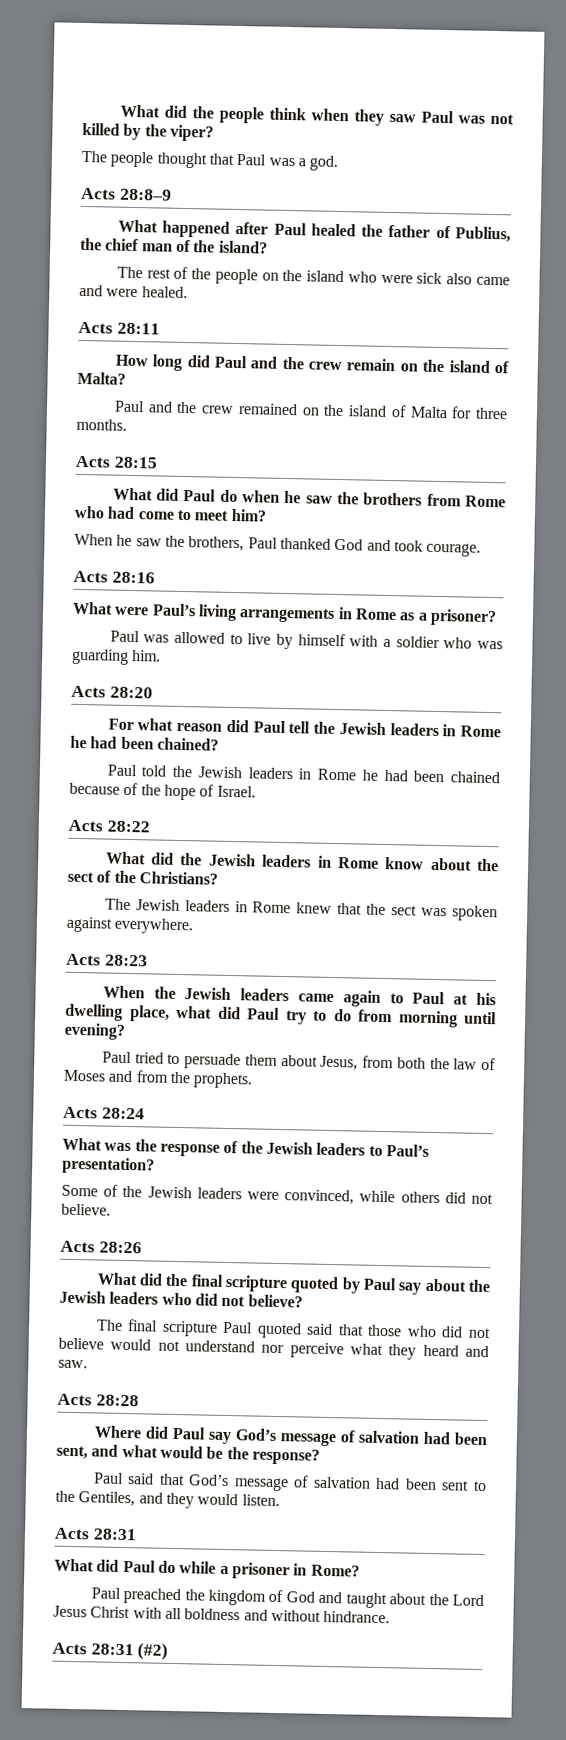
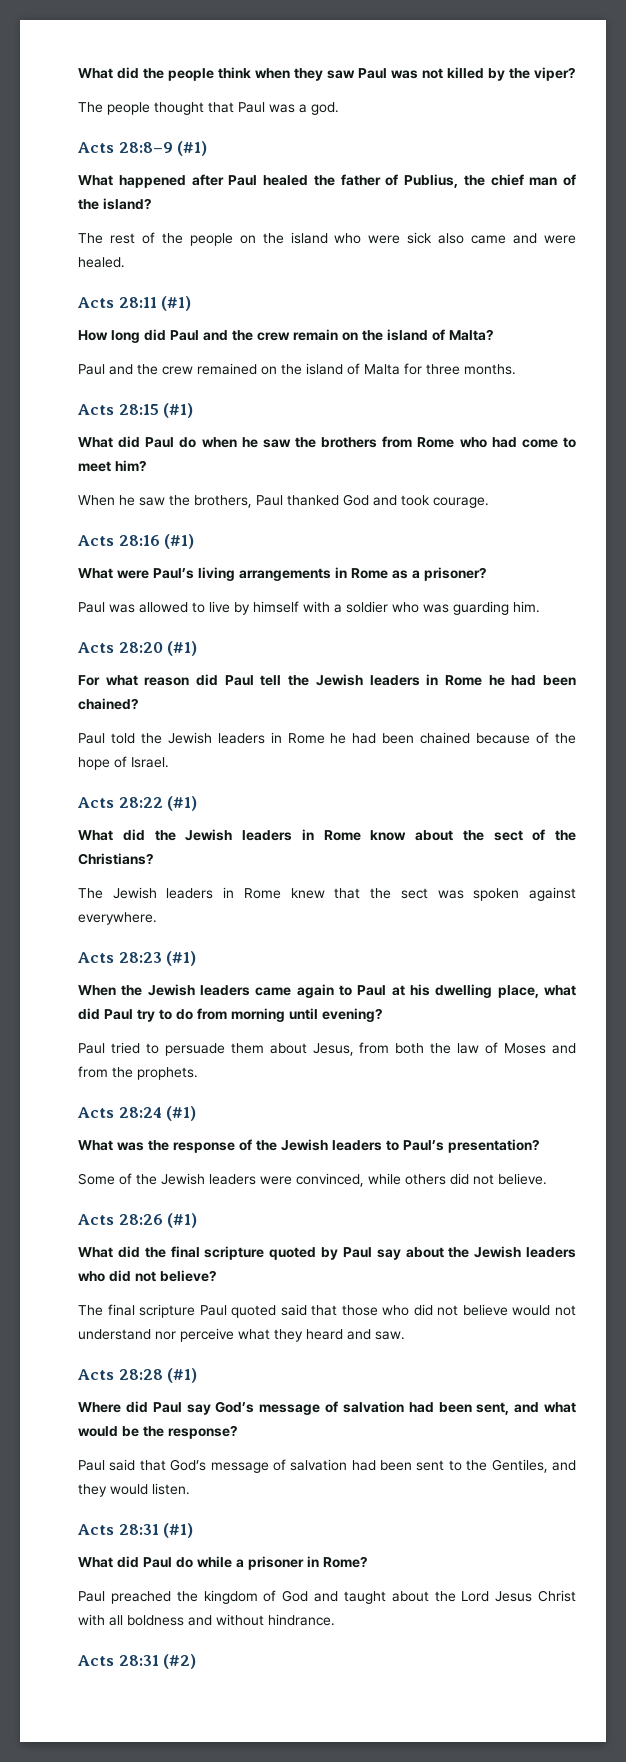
(172, 194) none -> [177,141,208,156] (#1)
(160, 328) none -> [161,296,192,311] (#1)
(158, 462) none -> [163,403,194,418] (#1)
(155, 577) none -> [164,534,195,549] (#1)
(153, 692) none -> [167,641,198,656] (#1)
(150, 826) none -> [167,796,198,811] (#1)
(148, 960) none -> [166,951,197,966] (#1)
(145, 1113) none -> [166,1106,197,1121] (#1)
(142, 1247) none -> [167,1213,198,1228] (#1)
(139, 1400) none -> [167,1368,198,1383] (#1)
(137, 1534) none -> [163,1523,194,1538] (#1)

